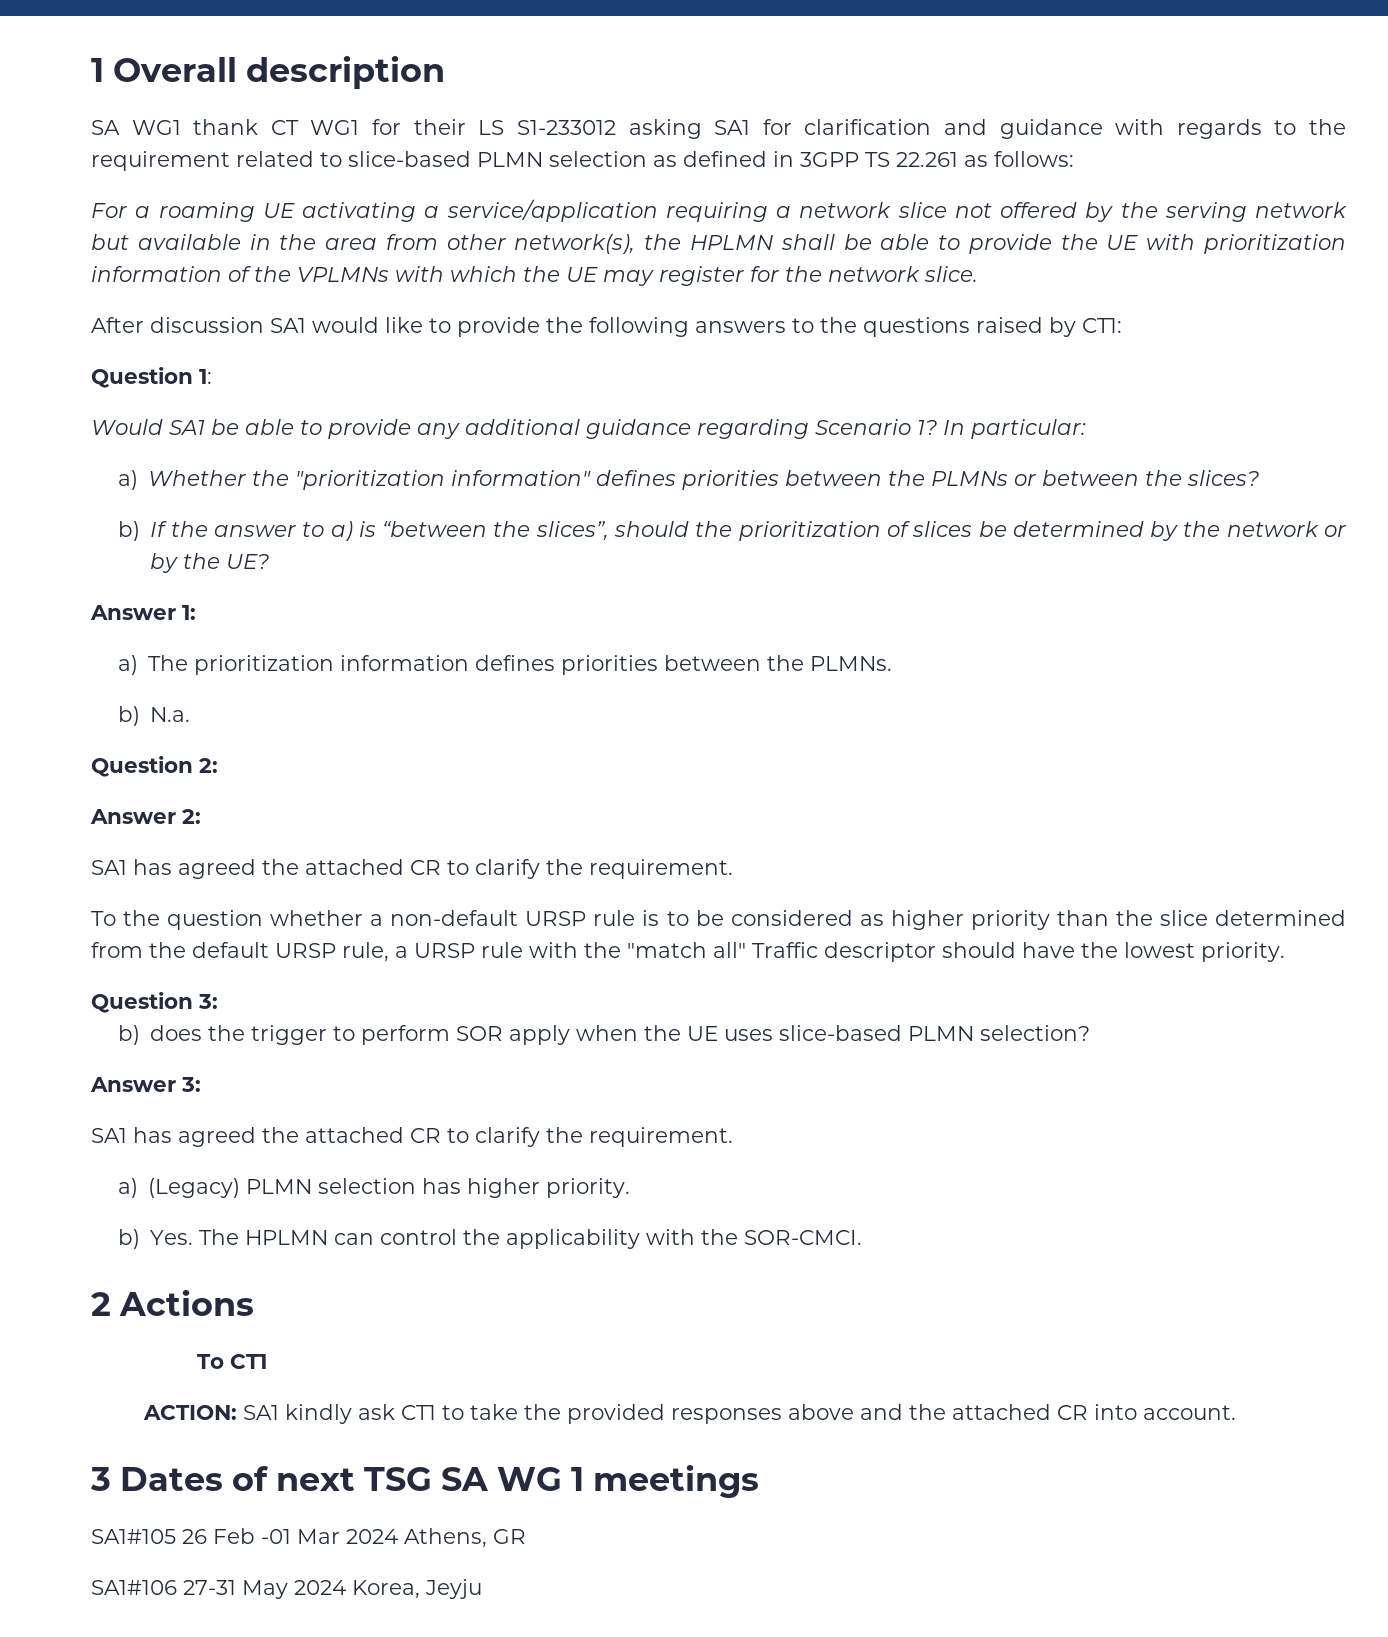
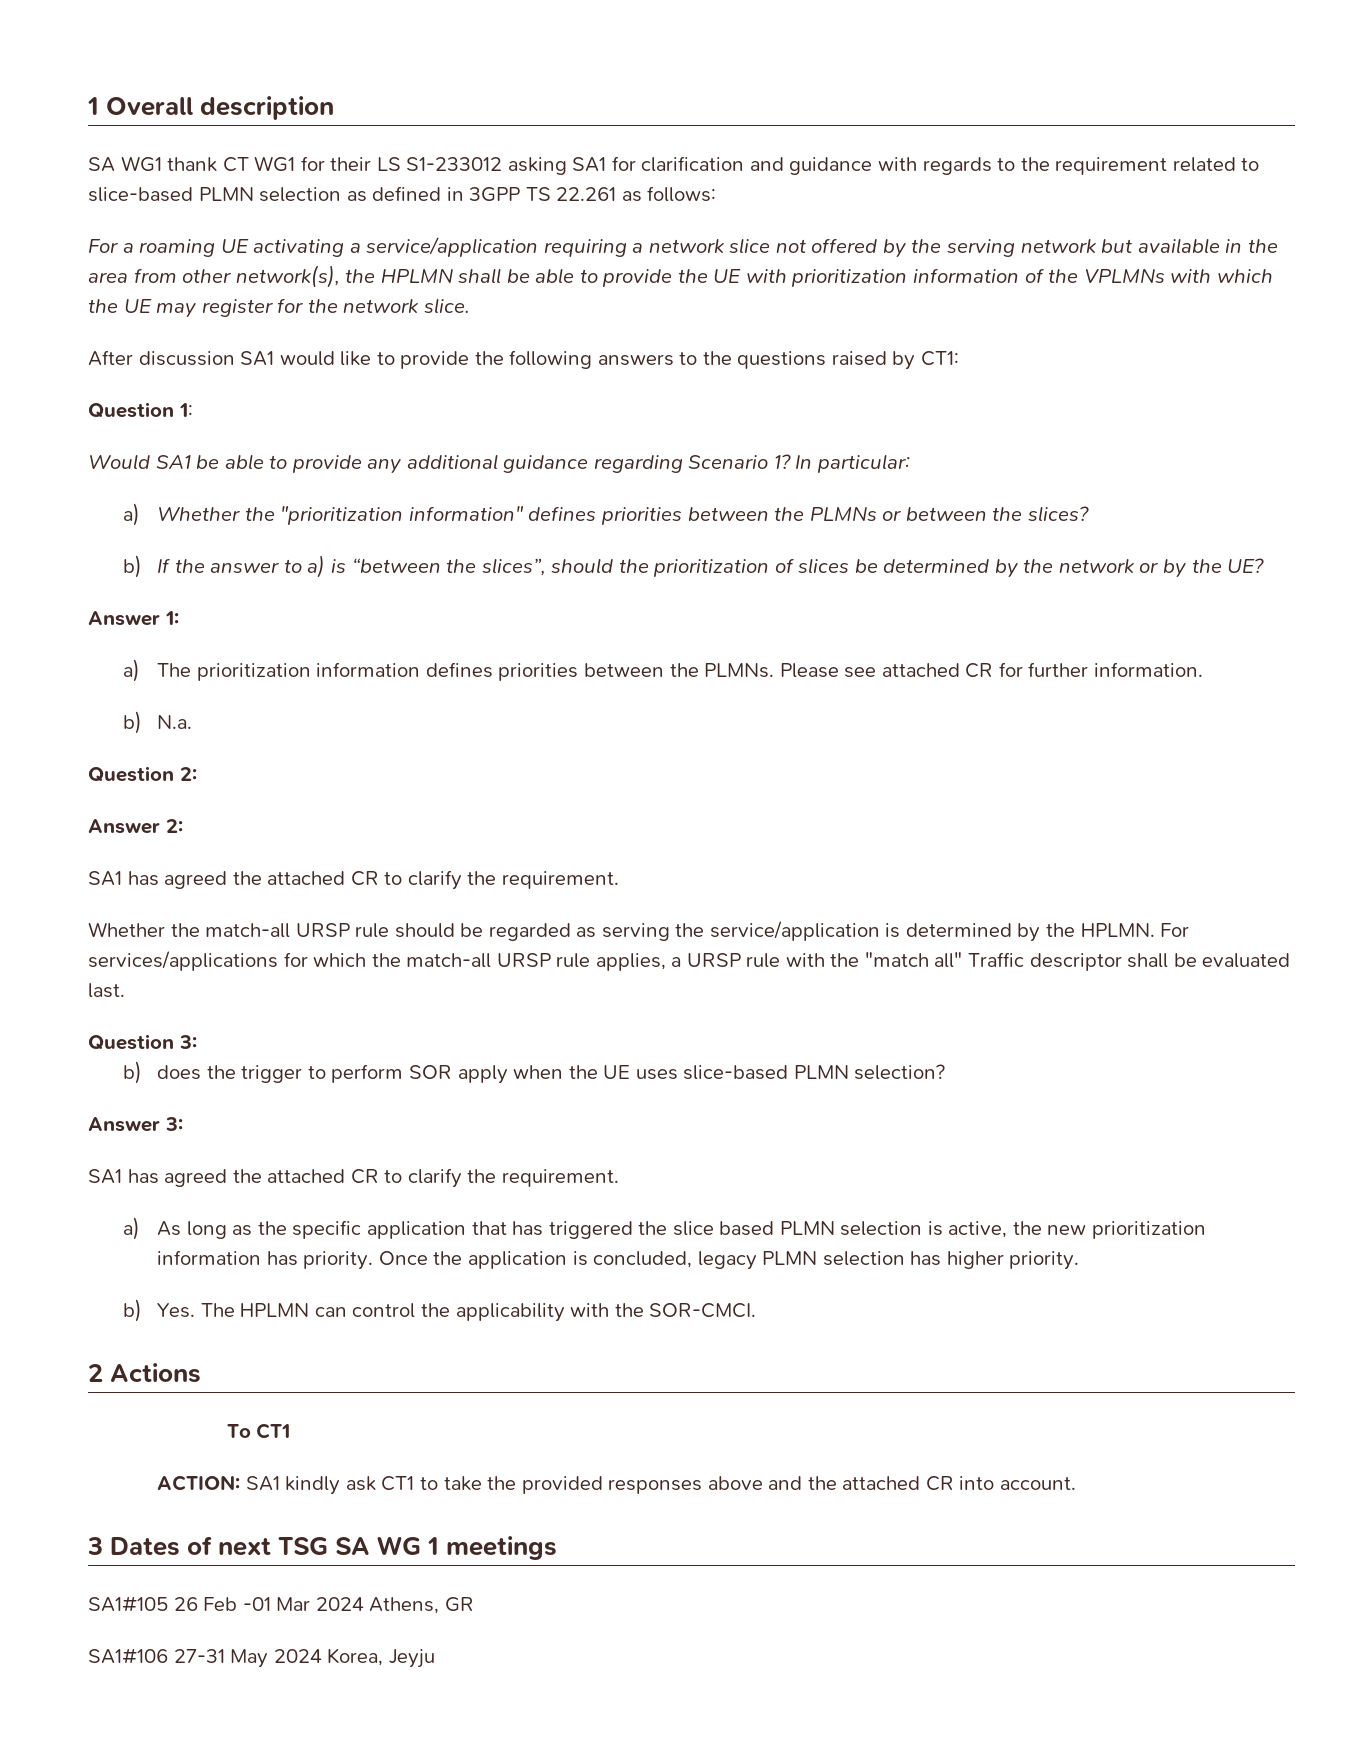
(893, 663) none -> [779,662,1203,678] Please see attached CR for further information.
[91,910,1346,930] [91,942,389,962] To the question whether a non-default URSP rule is to be considered as higher priority than the slice determined from the default URSP rule, -> [88,921,1190,942] [88,951,666,971] Whether the match-all URSP rule should be regarded as serving the service/application is determined by the HPLMN. For services/applications for which the match-all URSP rule applies,
[942,942,1285,962] should have the lowest priority. -> [1127,953,1291,968] [88,983,125,998] shall be evaluated last.
[148,1178,241,1198] (Legacy) -> [157,1220,1206,1239] [157,1250,757,1270] As long as the specific application that has triggered the slice based PLMN selection is active, the new prioritization information has priority. Once the application is concluded, legacy

